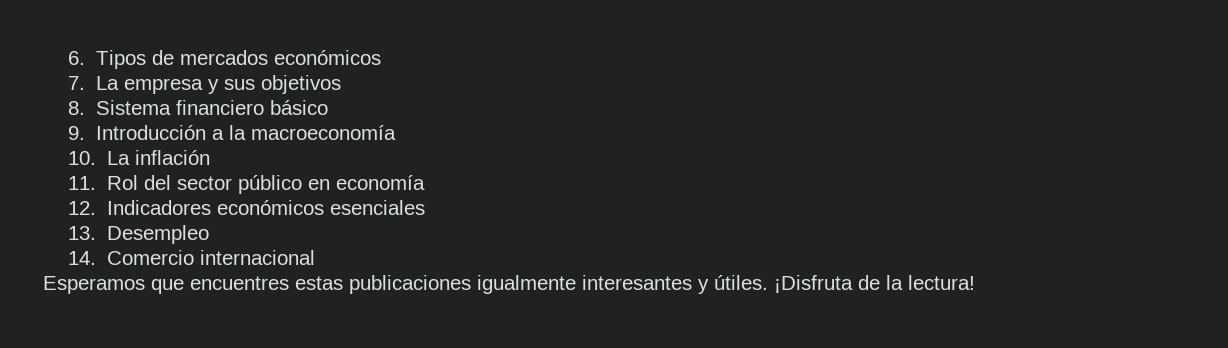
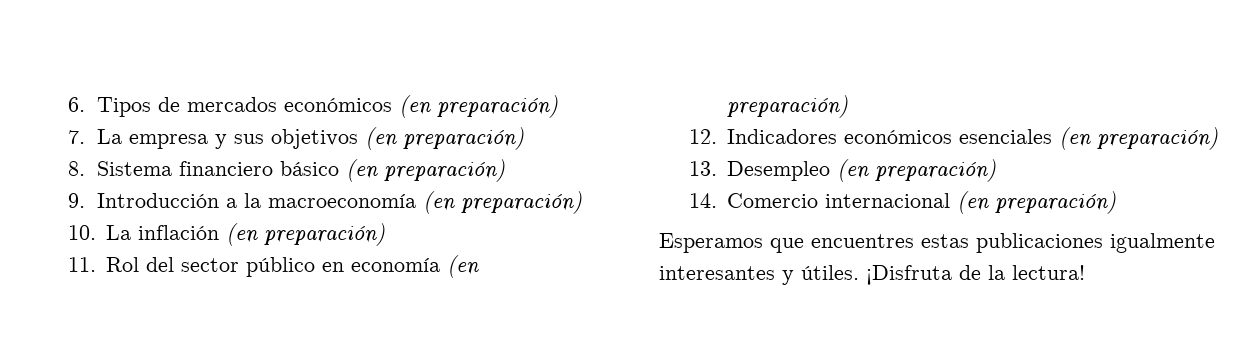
(381, 57) none -> [399,95,559,118] (en preparación)
(341, 84) none -> [365,127,525,150] (en preparación)
(328, 107) none -> [346,159,506,182] (en preparación)
(396, 132) none -> [423,191,583,214] (en preparación)
(210, 157) none -> [226,223,386,246] (en preparación)
(425, 182) none -> [447,255,480,278] [727,95,849,118] (en preparación)
(425, 207) none -> [1059,127,1219,150] (en preparación)
(209, 234) none -> [837,159,997,182] (en preparación)
(315, 257) none -> [957,191,1117,214] (en preparación)

